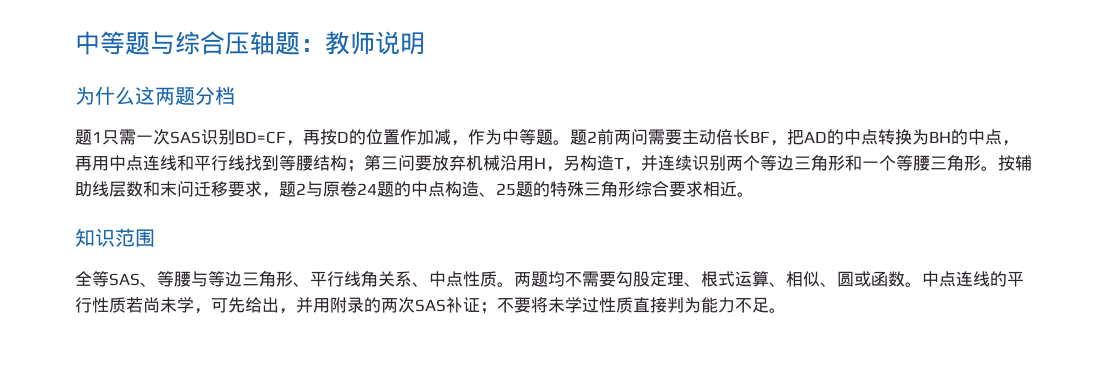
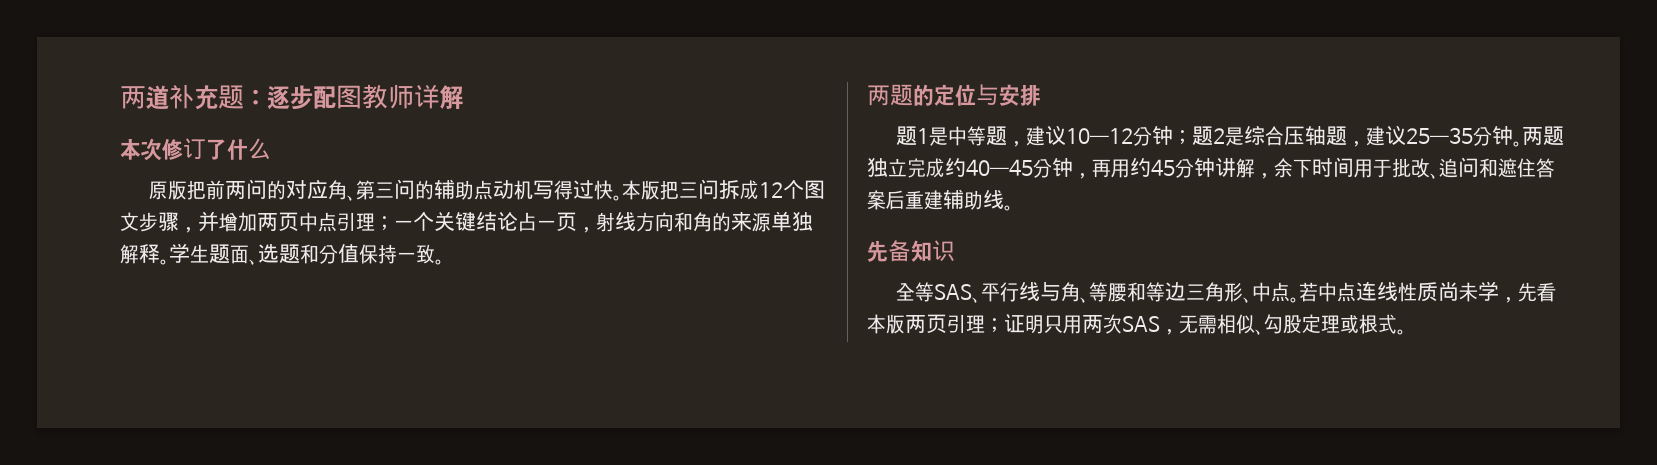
[75,31,425,55] [75,86,235,105] [75,129,1019,146] [75,154,1032,172] [75,180,754,198] 中等题与综合压轴题：教师说明 // 为什么这两题分档 // 题1只需一次SAS识别BD=CF，再按D的位置作加减，作为中等题。题2前两问需要主动倍长BF，把AD的中点转换为BH的中点，再用中点连线和平行线找到等腰结构；第三问要放弃机械沿用H，另构造T，并连续识别两个等边三角形和一个等腰三角形。按辅助线层数和末问迁移要求，题2与原卷24题的中点构造、25题的特殊三角形综合要求相近。 // -> [120,84,463,110] [120,138,271,161] [149,179,826,201] [120,211,813,233] [120,243,444,265] [867,84,1041,106] [896,125,1565,147] [867,157,1555,179] [867,189,1013,211] [867,240,911,262] 两道补充题：逐步配图教师详解 // 本次修订了什么 // 原版把前两问的对应角、第三问的辅助点动机写得过快。本版把三问拆成12个图文步骤，并增加两页中点引理；一个关键结论占一页，射线方向和角的来源单独解释。学生题面、选题和分值保持一致。 // 两题的定位与安排 // 题1是中等题，建议10—12分钟；题2是综合压轴题，建议25—35分钟。两题独立完成约40—45分钟，再用约45分钟讲解，余下时间用于批改、追问和遮住答案后重建辅助线。 // 先备
[115,228,155,247] 范围 -> (955, 251) none
[157,270,1024,287] [75,297,769,314] 等腰与等边三角形、平行线角关系、中点性质。两题均不需要勾股定理、根式运算、相似、圆或函数。中点连线的平行性质若尚未学，可先给出，并用附录的两次SAS补证；不要将未学过性质直接判为能力不足 -> [981,281,1557,303] [867,314,1397,335] 平行线与角、等腰和等边三角形、中点。若中点连线性质尚未学，先看本版两页引理；证明只用两次SAS，无需相似、勾股定理或根式

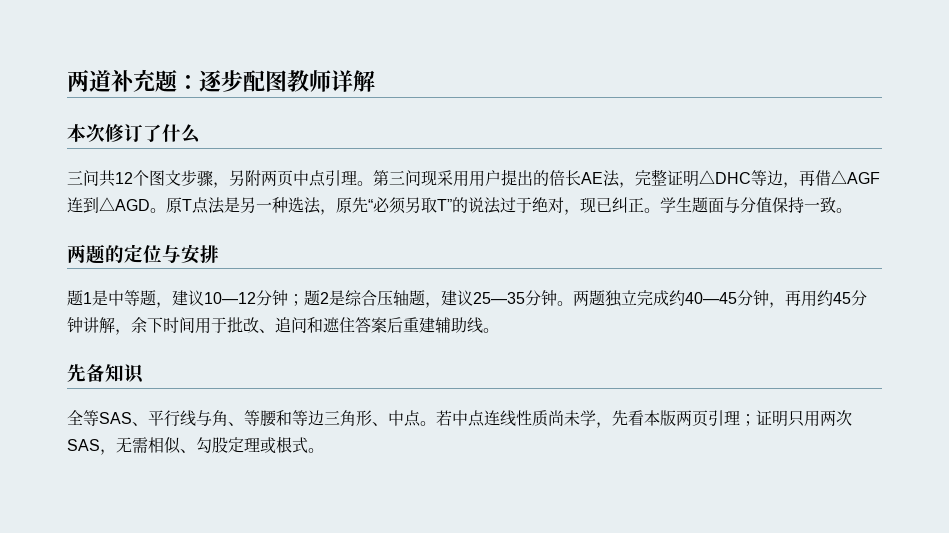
[149,179,760,201] 原版把前两问的对应角、第三问的辅助点动机写得过快。本版把三问拆成 -> [67,170,115,187] 三问共
[198,211,257,232] 并增加 -> [229,170,261,187] 另附
[375,211,813,233] [120,244,160,264] ；一个关键结论占一页，射线方向和角的来源单独解释 -> [357,169,880,188] [67,197,644,215] 。第三问现采用用户提出的倍长AE法，完整证明△DHC等边，再借△AGF连到△AGD。原T点法是另一种选法，原先“必须另取T”的说法过于绝对，现已纠正
[249,244,319,265] 、选题和 -> [724,197,740,213] 与

